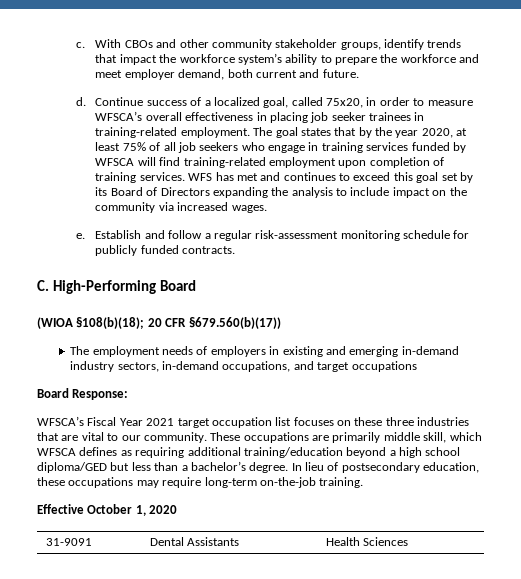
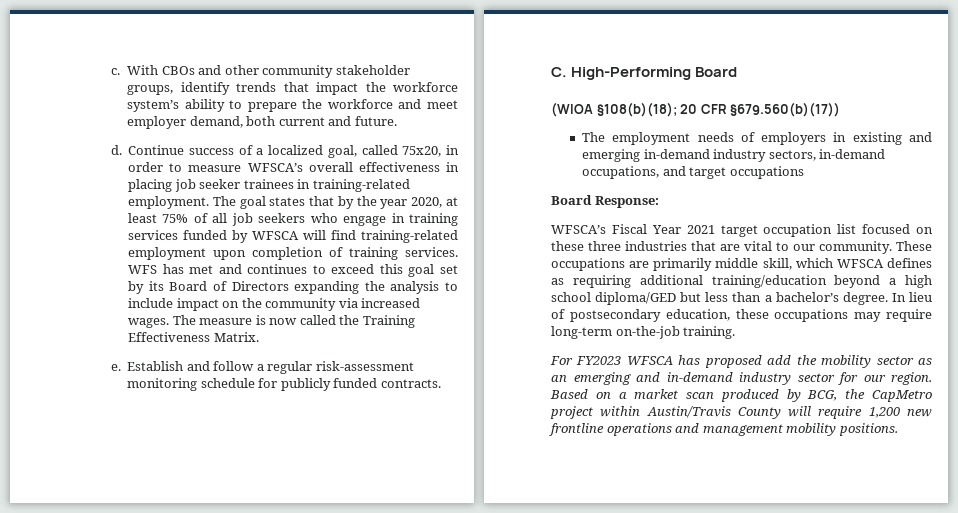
(267, 209) none -> [172,315,415,328] [128,332,259,342] The measure is now called the Training Effectiveness Matrix.
[293,417,334,426] focuses -> [862,224,911,234] focused
[37,504,178,516] [45,538,92,546] [149,537,239,546] [325,537,408,546] Effective October 1, 2020 // 31-9091 | Dental Assistants | Health Sciences -> [550,355,932,368] [551,372,932,385] [550,389,932,402] [550,406,932,419] [549,423,898,436] For FY2023 WFSCA has proposed add the mobility sector as an emerging and in-demand industry sector for our region. Based on a market scan produced by BCG, the CapMetro project within Austin/Travis County will require 1,200 new frontline operations and management mobility positions.

